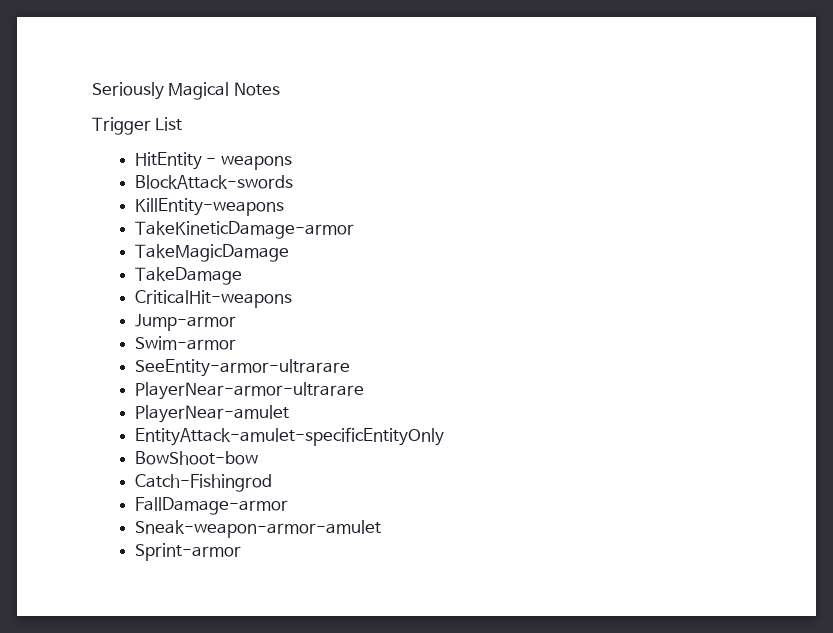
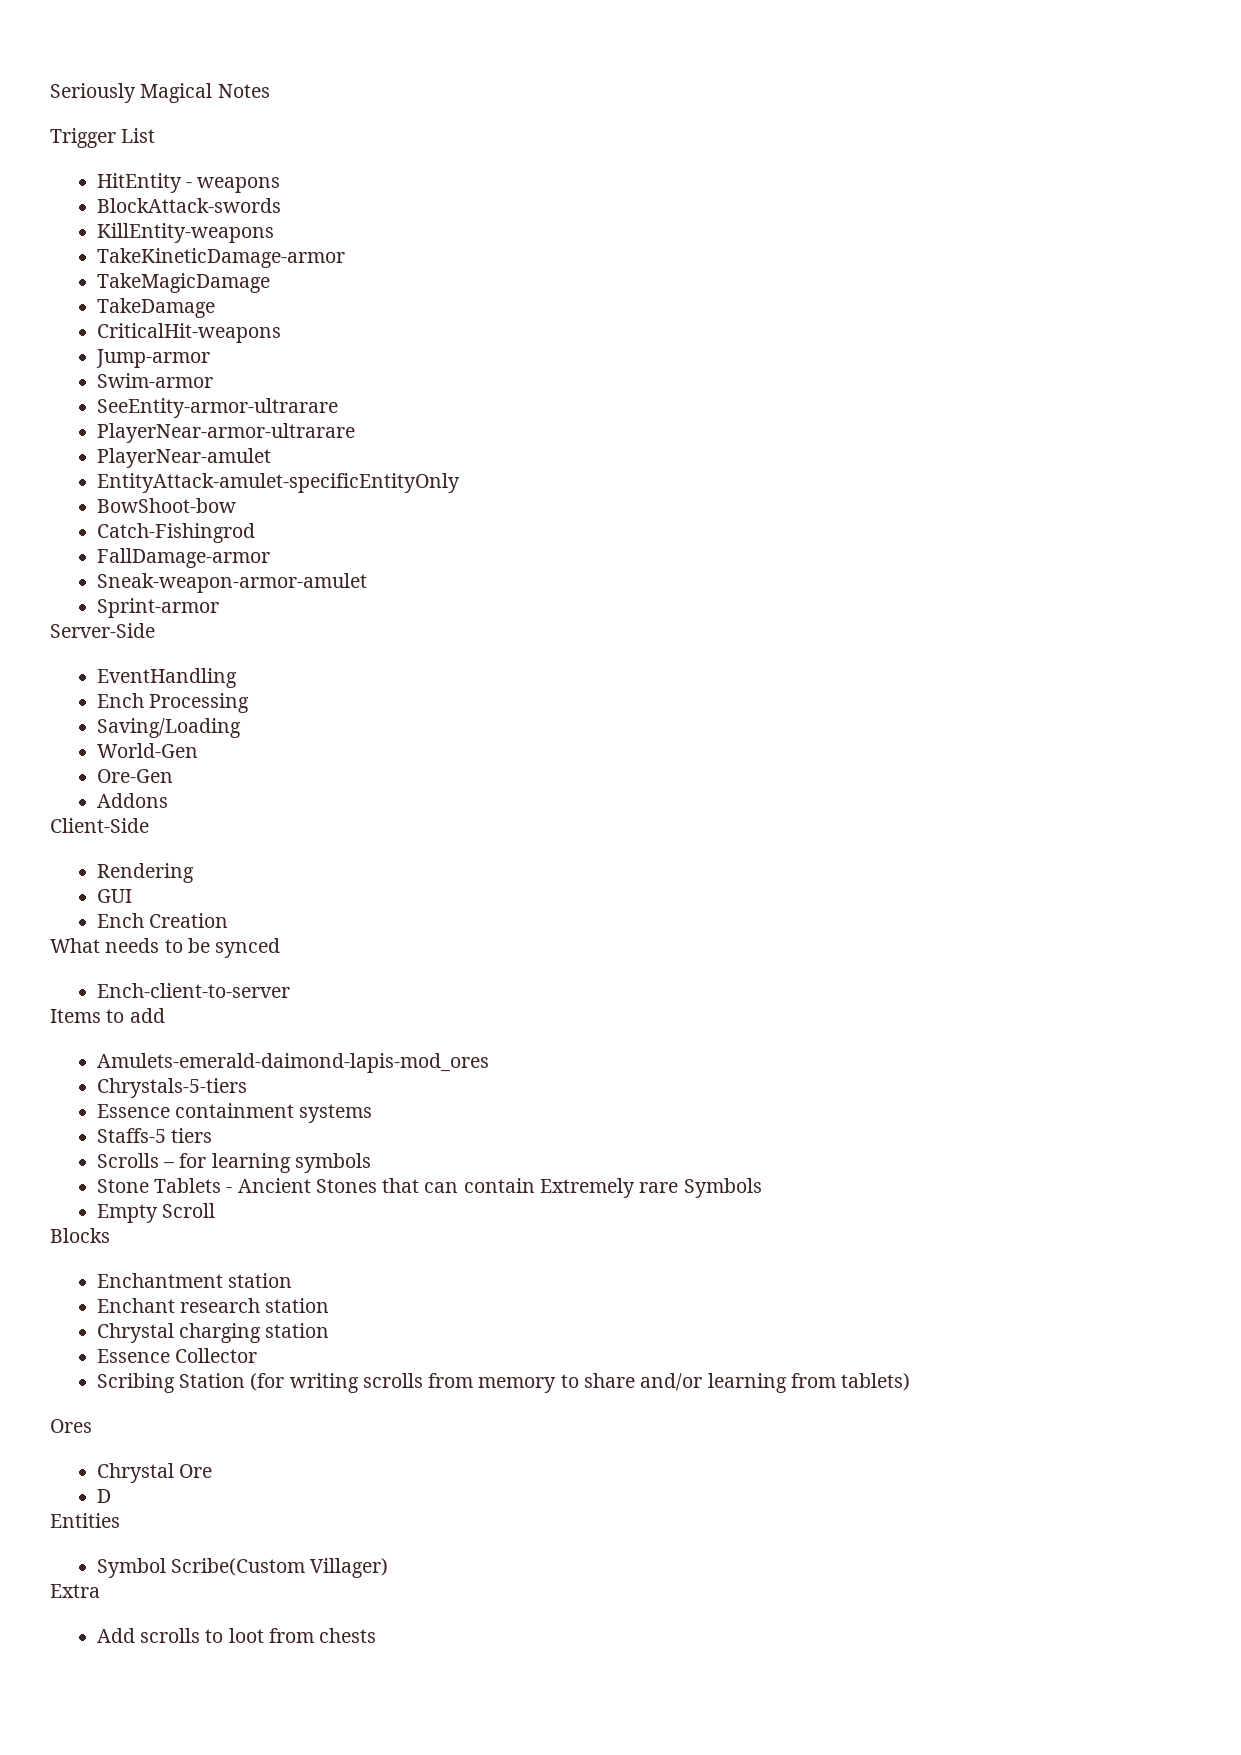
(241, 552) none -> [50,623,155,638] [96,668,237,688] [96,693,250,713] [96,718,241,738] [96,743,198,758] [96,769,173,783] [96,793,168,808] [50,818,149,833] [96,863,194,883] [96,889,132,903] [96,913,229,928] [50,938,281,958] [96,983,290,998] [50,1008,165,1023] [96,1053,489,1073] [96,1078,247,1098] [96,1103,373,1123] [96,1128,213,1143] [96,1153,371,1173] [96,1178,762,1198] [96,1203,216,1223] [50,1228,110,1243] [96,1273,293,1288] [96,1298,330,1313] [96,1323,330,1343] [96,1348,258,1363] [96,1373,911,1393] [50,1419,92,1433] [96,1463,213,1483] [96,1489,111,1503] [50,1513,120,1528] [96,1558,389,1578] [50,1584,100,1598] [96,1628,377,1643] // Server-Side // EventHandling // Ench Processing // Saving/Loading // World-Gen // Ore-Gen // Addons // Client-Side // Rendering // GUI // Ench Creation // What needs to be synced // Ench-client-to-server // Items to add // Amulets-emerald-daimond-lapis-mod_ores // Chrystals-5-tiers // Essence containment systems // Staffs-5 tiers // Scrolls – for learning symbols // Stone Tablets - Ancient Stones that can contain Extremely rare Symbols // Empty Scroll // Blocks // Enchantment station // Enchant research station // Chrystal charging station // Essence Collector // Scribing Station (for writing scrolls from memory to share and/or learning from tablets) // Ores // Chrystal Ore // D // Entities // Symbol Scribe(Custom Villager) // Extra // Add scrolls to loot from chests

